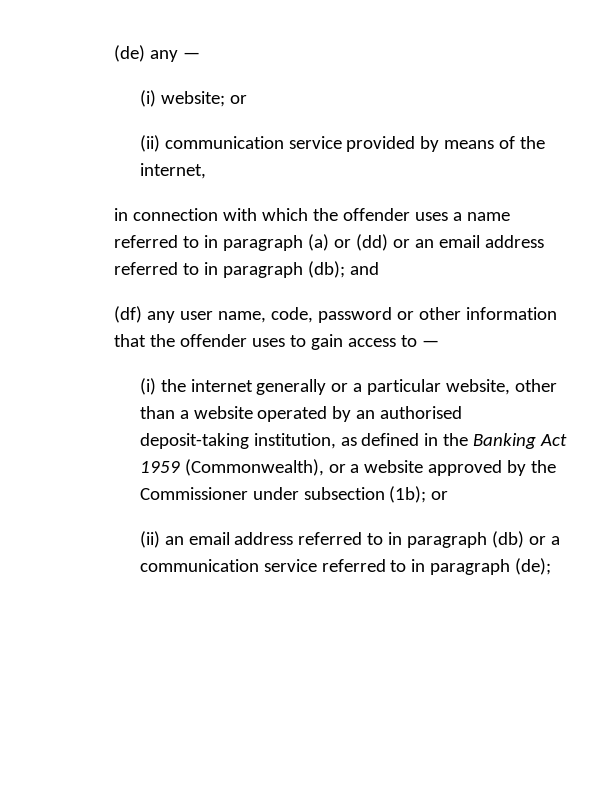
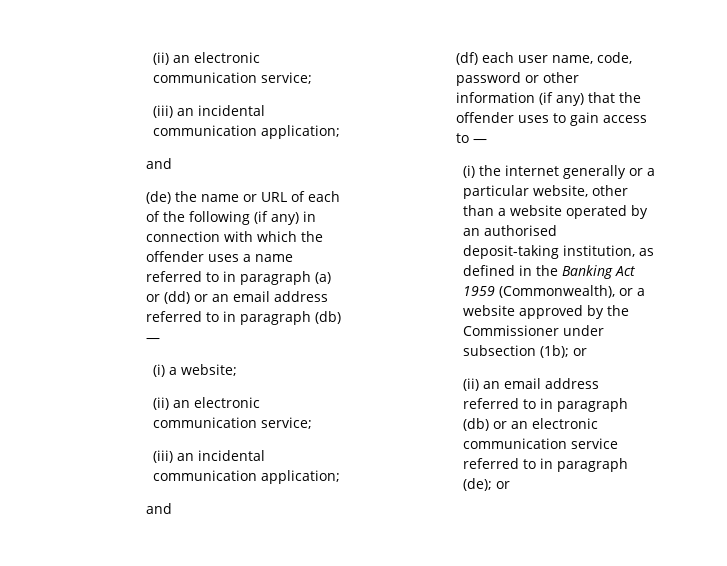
[114,45,201,62] [139,90,247,107] [139,135,546,152] [139,163,206,179] (de) any — // (i) website; or // (ii) communication service provided by means of the internet, // -> [153,52,261,65] [153,72,313,84] [153,105,266,118] [153,125,341,139] [145,158,172,169] [145,191,340,204] [145,211,299,225] (ii) an electronic communication service; // (iii) an incidental communication application; // and // (de) the name or URL of each of the following (if any)
[308,261,346,278] (db); -> [314,311,341,324] [145,338,160,342] [153,364,238,377] [153,397,261,410] [153,417,313,429] [153,450,266,463] [153,470,341,484] (db) — // (i) a website; // (ii) an electronic communication service; // (iii) an incidental communication application; //
[147,311,176,323] any -> [481,52,514,63] each
(558, 313) none -> [538,92,584,106] (if any)
[551,536,561,545] a -> [511,418,599,429] an electronic
(552, 566) none -> [496,481,511,489] or

